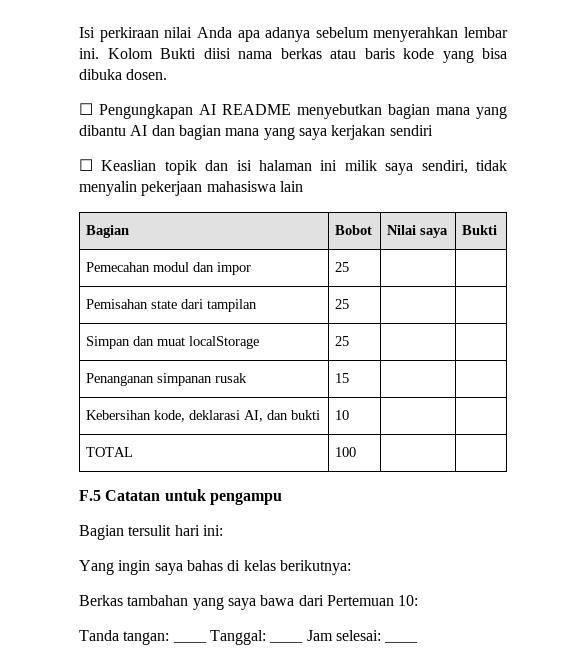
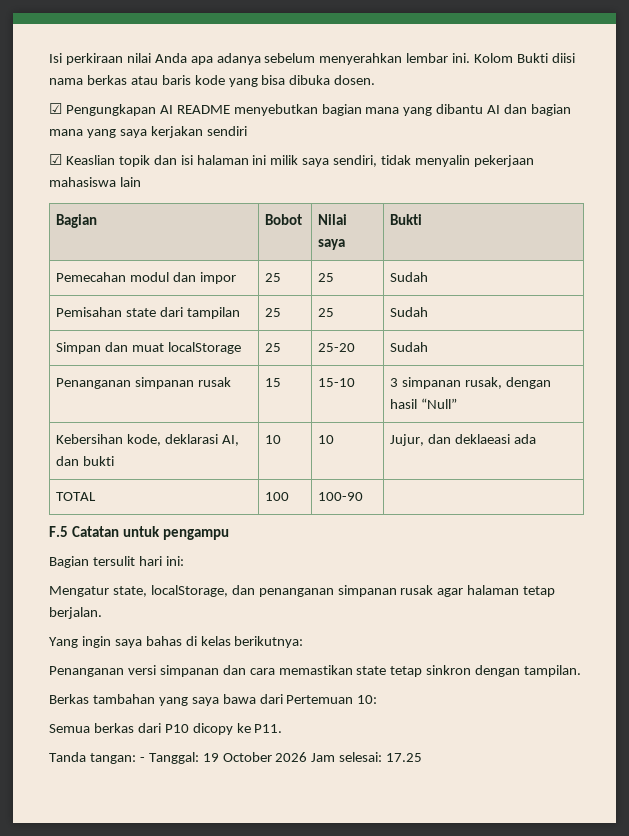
[79,103,93,115] ☐ -> [49,103,62,114] ☑
[79,159,93,171] ☐ -> [49,154,62,165] ☑
(350, 267) | -> [318,273,335,282] [390,272,429,282] 25 | Sudah
(350, 304) | -> [318,308,335,317] [390,307,429,317] 25 | Sudah
(350, 341) | -> [318,343,356,352] [390,342,429,352] 25-20 | Sudah
(350, 378) | -> [318,378,356,387] [390,377,552,389] [390,398,458,409] 15-10 | 3 simpanan rusak, dengan hasil “Null”
(350, 415) | -> [318,435,335,444] [390,434,537,446] 10 | Jujur, dan deklaeasi ada
(357, 452) none -> [318,492,364,501] 100-90
(223, 530) none -> [49,585,556,597] [49,607,102,619] // Mengatur state, localStorage, dan penanganan simpanan rusak agar halaman tetap berjalan.
(351, 567) none -> [49,665,582,677] // Penanganan versi simpanan dan cara memastikan state tetap sinkron dengan tampilan.
[79,630,304,645] Tanda tangan: ____ Tanggal: ____ -> [49,723,283,735] [49,752,308,764] Semua berkas dari P10 dicopy ke P11. // Tanda tangan: - Tanggal: 19 October 2026
[384,641,419,643] ____ -> [386,753,423,762] 17.25

